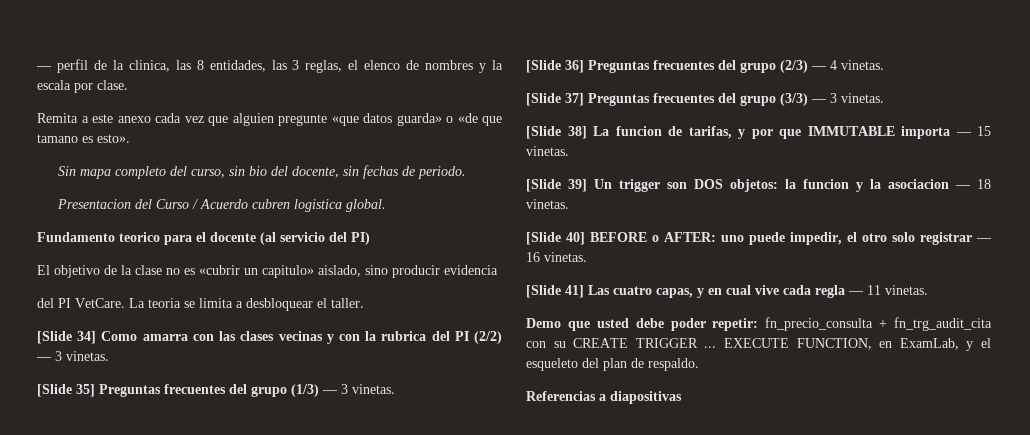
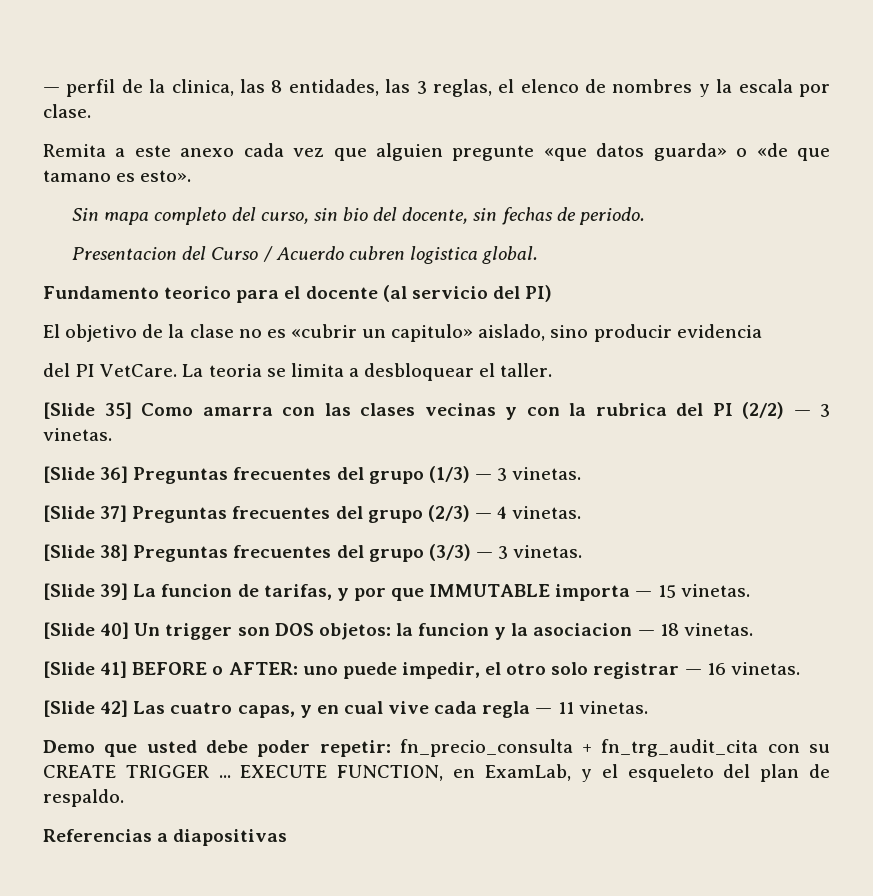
[77,331,97,344] 34] -> [104,402,132,419] 35]
[76,384,95,397] 35] -> [100,466,129,483] 36]
[565,60,584,73] 36] -> [100,505,128,522] 37]
[565,93,584,106] 37] -> [100,544,129,561] 38]
[567,126,587,139] 38] -> [100,583,129,600] 39]
[568,179,587,192] 39] -> [100,622,130,639] 40]
[566,232,585,245] 40] -> [100,661,128,678] 41]
[565,285,584,298] 41] -> [100,700,129,717] 42]

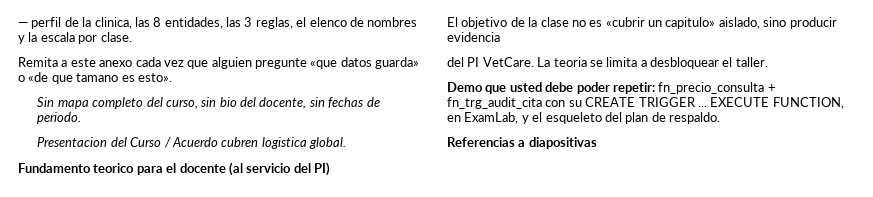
[43,402,830,420] [43,428,112,441] [43,466,582,484] [43,505,582,523] [43,544,583,562] [43,583,750,601] [43,622,753,640] [43,661,800,679] [43,700,648,718] // [Slide 35] Como amarra con las clases vecinas y con la rubrica del PI (2/2) — 3 vinetas. // [Slide 36] Preguntas frecuentes del grupo (1/3) — 3 vinetas. // [Slide 37] Preguntas frecuentes del grupo (2/3) — 4 vinetas. // [Slide 38] Preguntas frecuentes del grupo (3/3) — 3 vinetas. // [Slide 39] La funcion de tarifas, y por que IMMUTABLE importa — 15 vinetas. // [Slide 40] Un trigger son DOS objetos: la funcion y la asociacion — 18 vinetas. // [Slide 41] BEFORE o AFTER: uno puede impedir, el otro solo registrar — 16 vinetas. // [Slide 42] Las cuatro capas, y en cual vive cada regla — 11 vinetas. -> (768, 62) none

